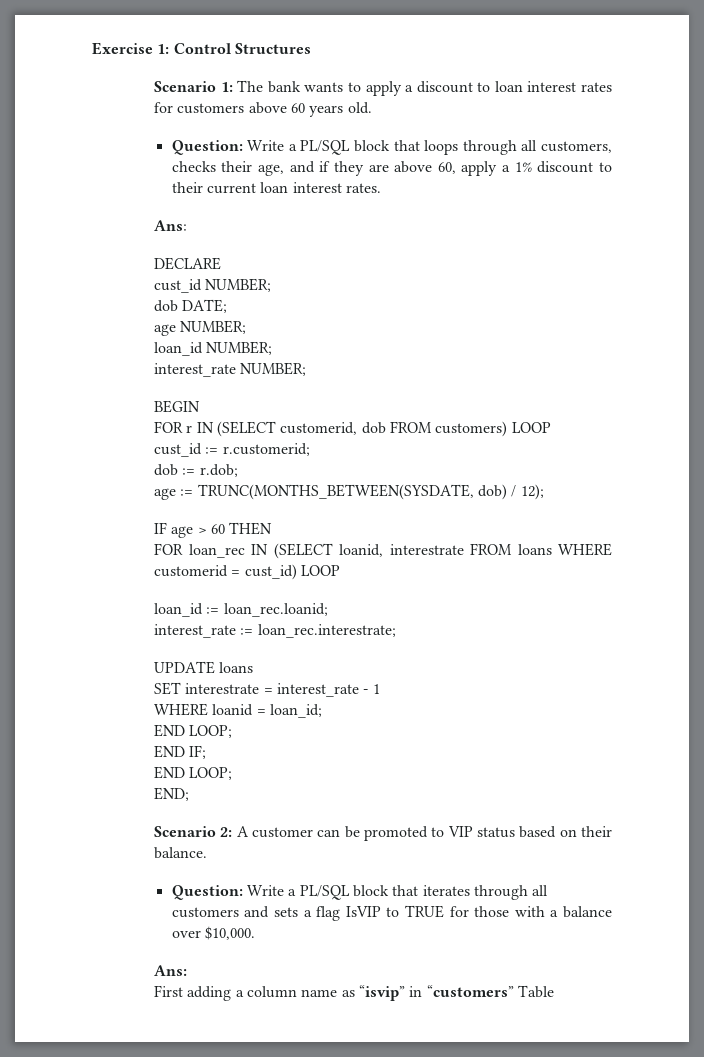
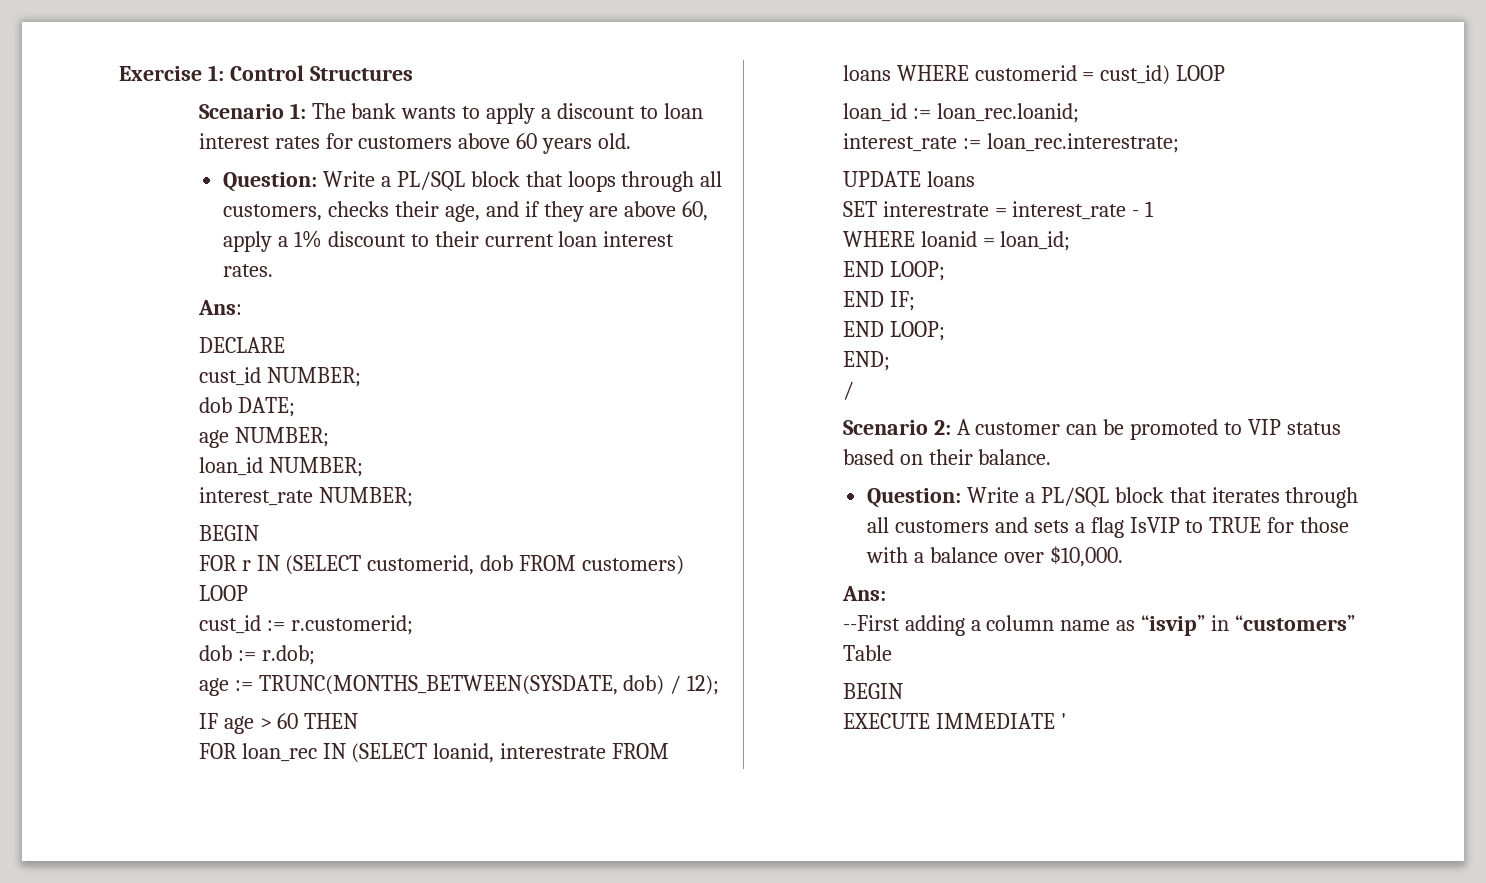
(190, 794) none -> [842,381,854,400] // /
[154,985,184,997] First -> [842,615,900,631] --First
(554, 991) none -> [842,683,903,699] [842,713,1066,729] // BEGIN // EXECUTE IMMEDIATE '

